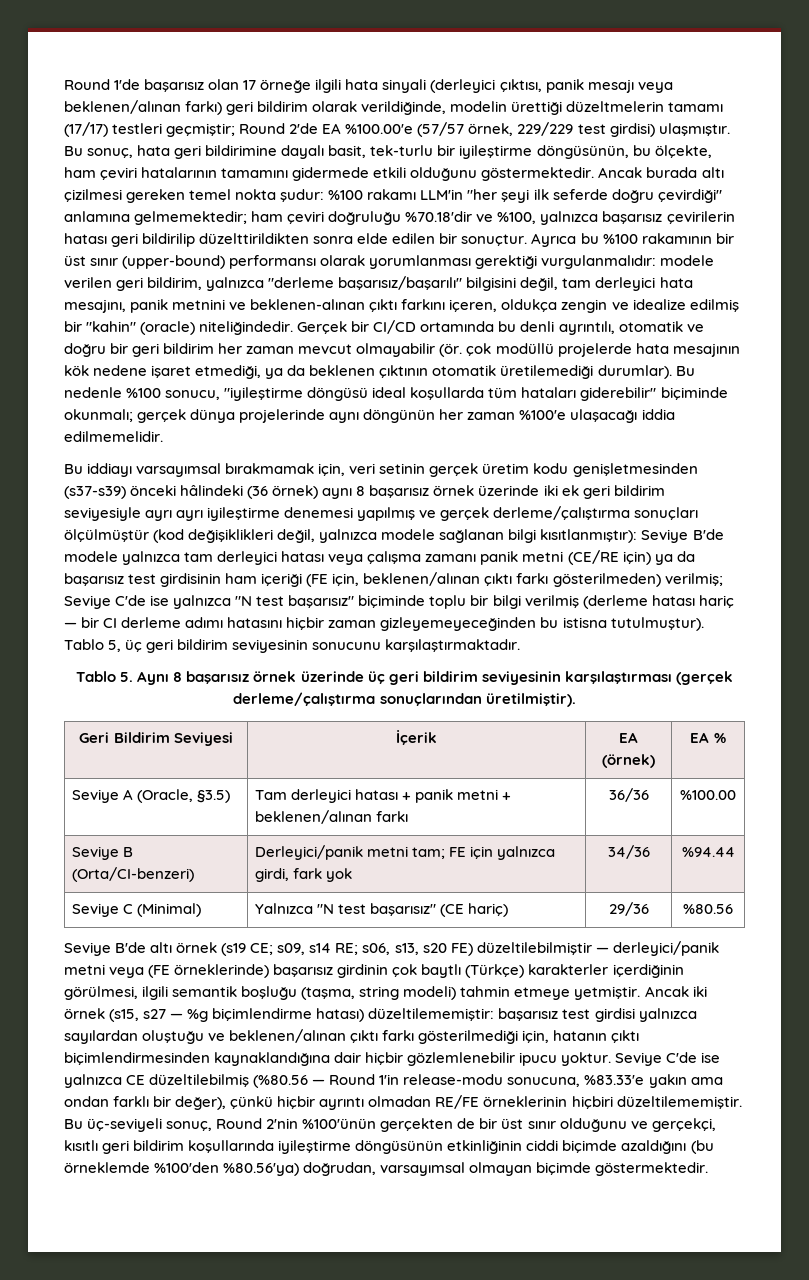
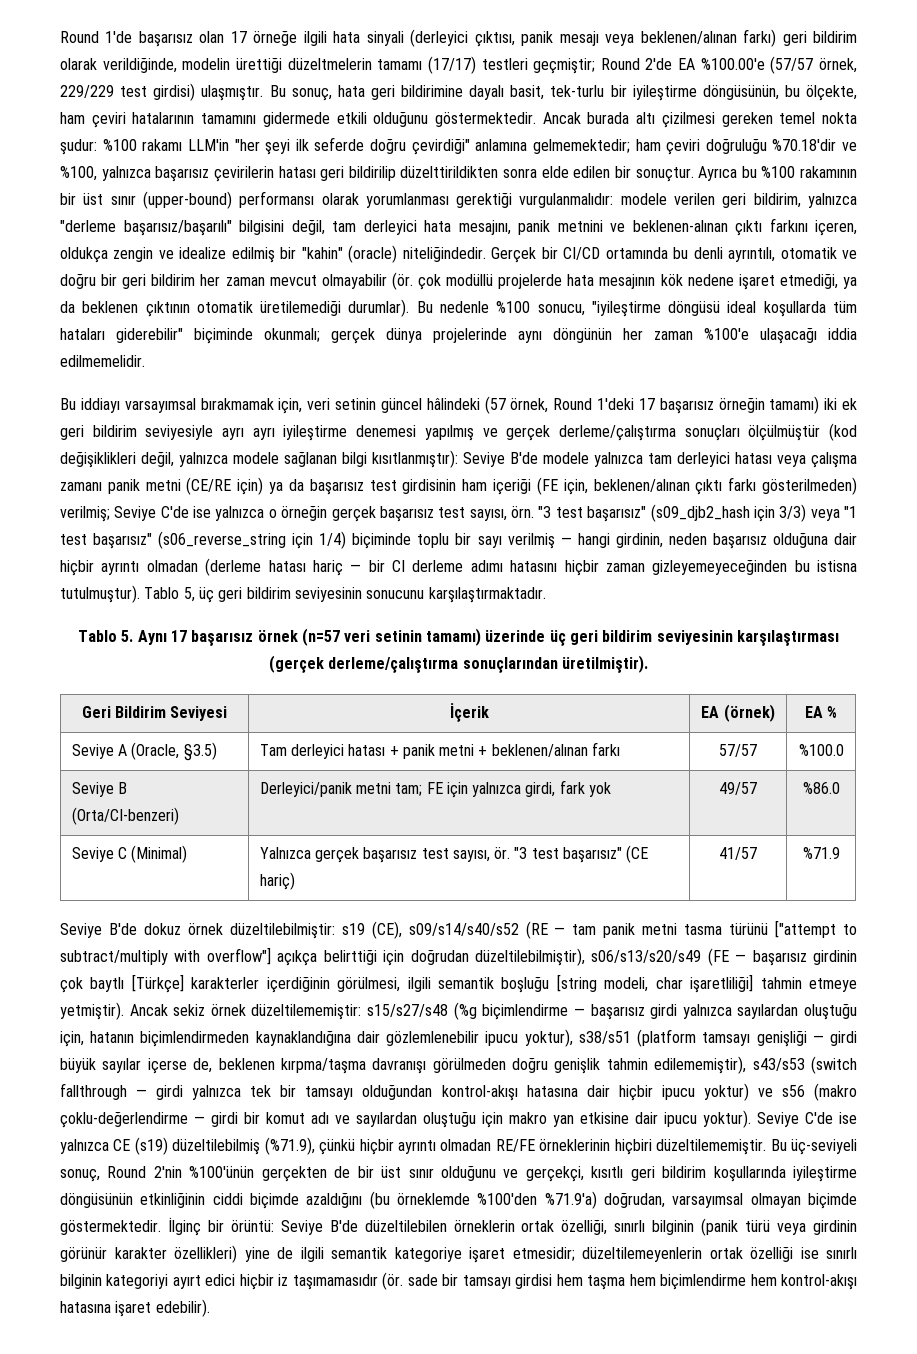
[429,463,698,477] [64,485,540,499] gerçek üretim kodu genişletmesinden (s37-s39) önceki hâlindeki (36 örnek) aynı 8 başarısız örnek üzerinde -> [380,396,820,414] güncel hâlindeki (57 örnek, Round 1'deki 17 başarısız örneğin tamamı)
[235,595,579,609] "N test başarısız" biçiminde toplu bir bilgi verilmiş -> [268,504,857,522] [60,531,857,549] [60,560,198,576] o örneğin gerçek başarısız test sayısı, örn. "3 test başarısız" (s09_djb2_hash için 3/3) veya "1 test başarısız" (s06_reverse_string için 1/4) biçiminde toplu bir sayı verilmiş — hangi girdinin, neden başarısız olduğuna dair hiçbir ayrıntı olmadan
[173,671,297,684] 8 başarısız örnek -> [171,628,481,646] 17 başarısız örnek (n=57 veri setinin tamamı)
[608,788,649,802] [680,790,736,800] 36/36 | %100.00 -> [719,744,757,757] [798,744,844,756] 57/57 | %100.0
[607,845,650,859] [681,847,735,857] 34/36 | %94.44 -> [719,782,757,795] [802,782,840,794] 49/57 | %86.0
[316,904,334,914] "N -> [314,847,528,863] gerçek başarısız test sayısı, ör. "3
[608,902,649,916] [683,904,733,914] [64,941,719,956] [64,964,270,978] 29/36 | %80.56 // Seviye B'de altı örnek (s19 CE; s09, s14 RE; s06, s13, s20 FE) düzeltilebilmiştir — derleyici/panik metni veya (FE örneklerinde) -> [719,847,757,860] [802,847,840,859] [60,920,857,939] [60,947,747,966] 41/57 | %71.9 // Seviye B'de dokuz örnek düzeltilebilmiştir: s19 (CE), s09/s14/s40/s52 (RE — tam panik metni tasma türünü ["attempt to subtract/multiply with overflow"] açıkça belirttiği için doğrudan düzeltilebilmiştir), s06/s13/s20/s49 (FE —
[465,964,525,978] (Türkçe) -> [131,974,184,993] [Türkçe]
[301,986,707,1000] [64,1008,697,1022] [64,1029,640,1044] [64,1052,210,1065] (taşma, string modeli) tahmin etmeye yetmiştir. Ancak iki örnek (s15, s27 — %g biçimlendirme hatası) düzeltilememiştir: başarısız test girdisi yalnızca sayılardan oluştuğu ve beklenen/alınan çıktı farkı gösterilmediği için, hatanın çıktı biçimlendirmesinden -> [556,974,858,993] [60,1002,858,1020] [60,1031,250,1047] [string modeli, char işaretliliği] tahmin etmeye yetmiştir). Ancak sekiz örnek düzeltilememiştir: s15/s27/s48 (%g biçimlendirme — başarısız girdi yalnızca sayılardan oluştuğu için, hatanın biçimlendirmeden
[365,1052,404,1065] hiçbir -> (380, 1037) none
[561,1052,612,1066] yoktur. -> [524,1029,858,1047] [60,1056,857,1074] [60,1083,857,1101] [60,1110,751,1128] yoktur), s38/s51 (platform tamsayı genişliği — girdi büyük sayılar içerse de, beklenen kırpma/taşma davranışı görülmeden doğru genişlik tahmin edilememiştir), s43/s53 (switch fallthrough — girdi yalnızca tek bir tamsayı olduğundan kontrol-akışı hatasına dair hiçbir ipucu yoktur) ve s56 (makro çoklu-değerlendirme — girdi bir komut adı ve sayılardan oluştuğu için makro yan etkisine dair ipucu yoktur).
[149,1074,723,1088] [64,1096,227,1110] düzeltilebilmiş (%80.56 — Round 1'in release-modu sonucuna, %83.33'e yakın ama ondan farklı bir değer), -> [134,1137,315,1155] (s19) düzeltilebilmiş (%71.9),
[223,1163,300,1176] %80.56'ya) -> [544,1191,597,1209] %71.9'a)
(709, 1169) none -> [167,1217,858,1236] [60,1245,857,1263] [60,1272,858,1290] [60,1299,210,1317] İlginç bir örüntü: Seviye B'de düzeltilebilen örneklerin ortak özelliği, sınırlı bilginin (panik türü veya girdinin görünür karakter özellikleri) yine de ilgili semantik kategoriye işaret etmesidir; düzeltilemeyenlerin ortak özelliği ise sınırlı bilginin kategoriyi ayırt edici hiçbir iz taşımamasıdır (ör. sade bir tamsayı girdisi hem taşma hem biçimlendirme hem kontrol-akışı hatasına işaret edebilir).

